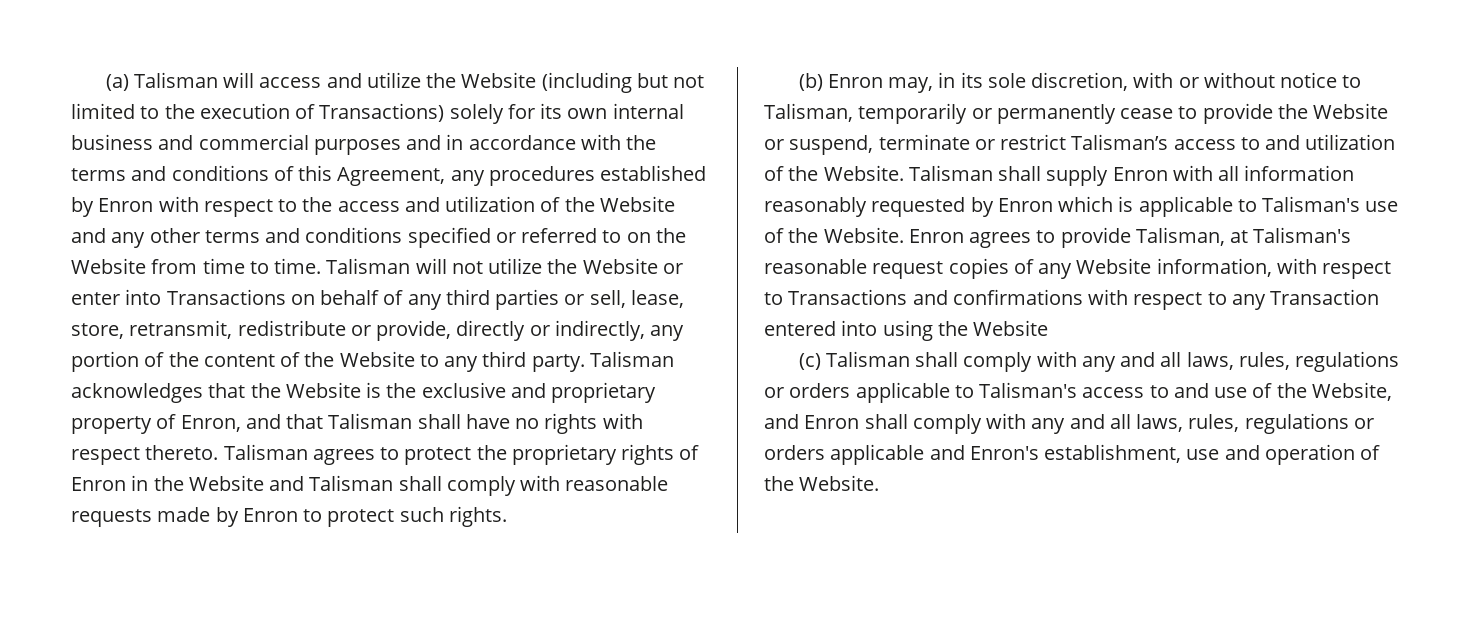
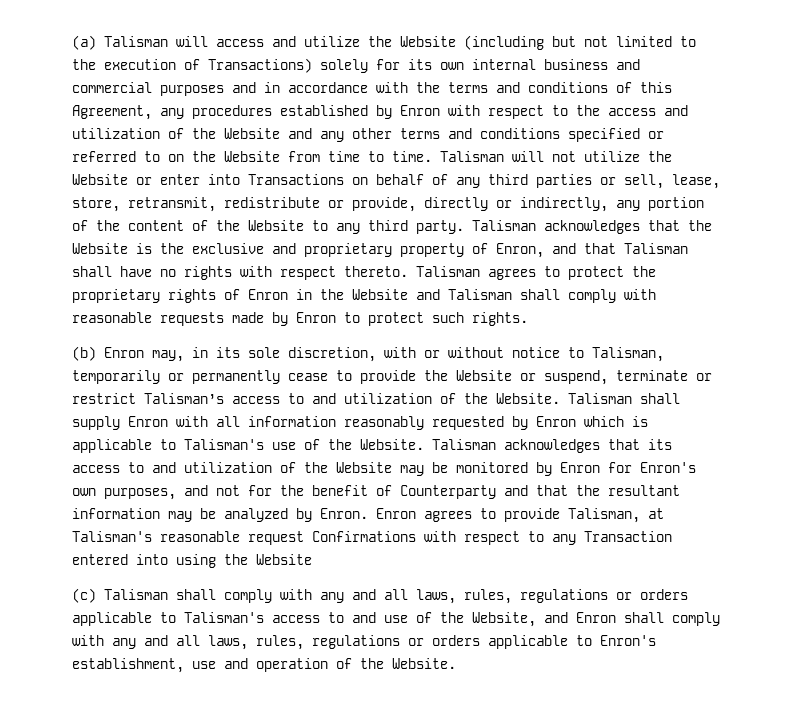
(904, 235) none -> [432,439,672,453] [72,462,696,476] [72,485,680,500] [72,508,368,522] Talisman acknowledges that its access to and utilization of the Website may be monitored by Enron for Enron's own purposes, and not for the benefit of Counterparty and that the resultant information may be analyzed by Enron.
[948,258,1392,279] [764,289,1083,305] copies of any Website information, with respect to Transactions and confirmations -> [312,531,416,542] Confirmations
[929,445,965,460] and -> [576,635,592,646] to

